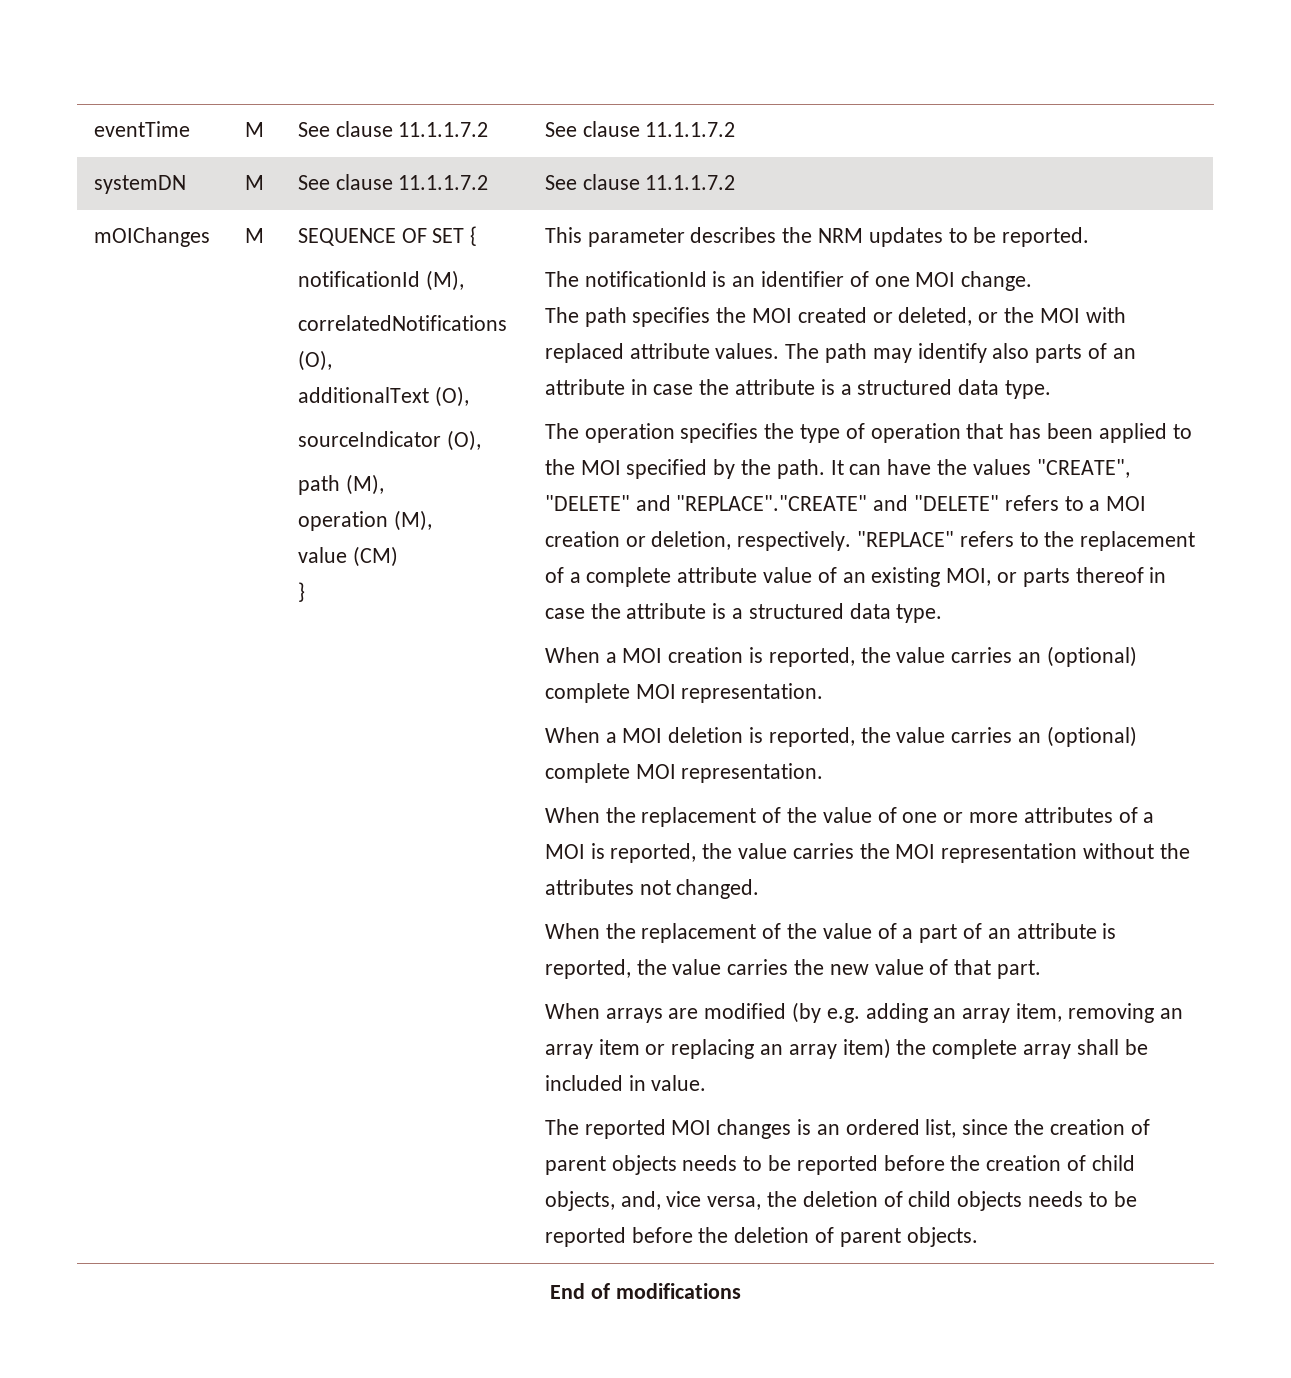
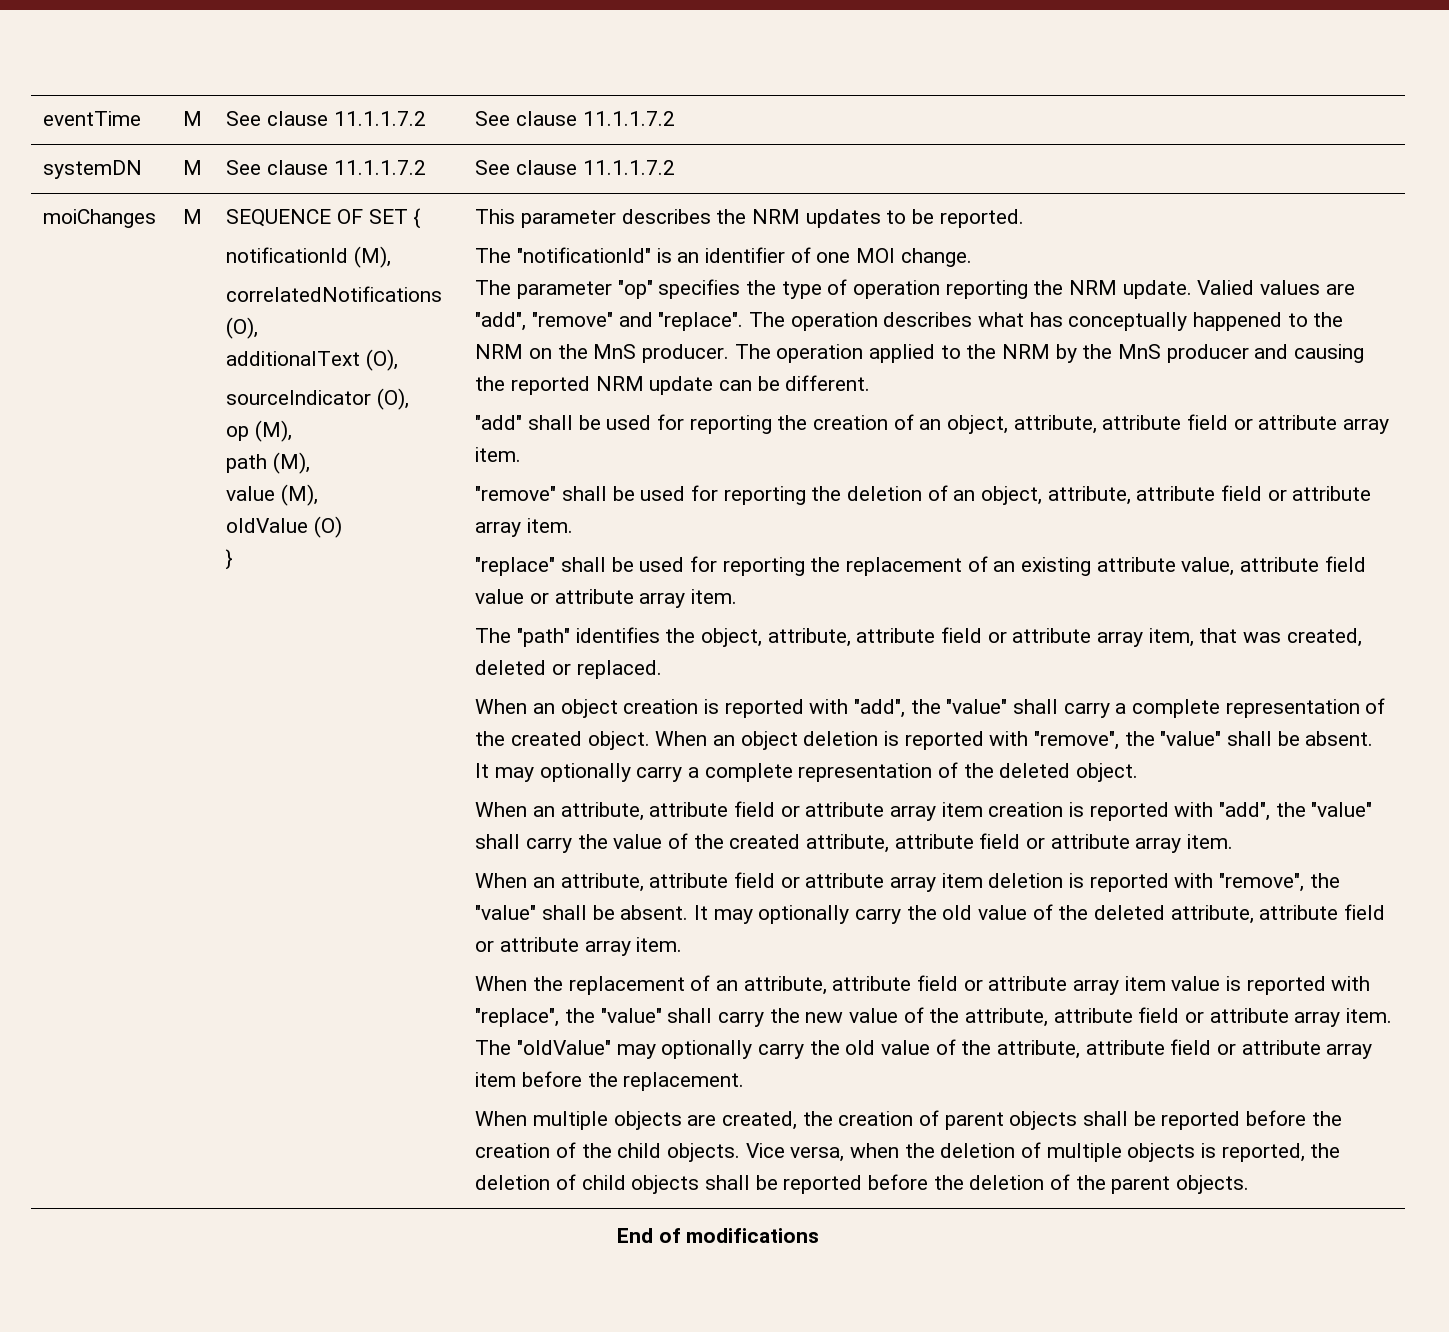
[93,227,210,247] mOIChanges -> [43,209,157,228] moiChanges
(481, 440) none -> [226,420,292,442] // op (M),
[297,510,432,531] [297,546,398,567] operation (M), // value (CM) -> [226,484,318,506] [226,516,342,538] value (M), // oldValue (O)
[584,271,707,287] notificationId -> [516,247,651,263] "notificationId"
[584,307,1126,327] [544,343,1136,363] [544,379,1052,399] [544,423,675,443] path specifies the MOI created or deleted, or the MOI with replaced attribute values. The path may identify also parts of an attribute in case the attribute is a structured data type. // The operation -> [516,280,653,299] parameter "op"
[966,423,1192,443] [544,459,1130,479] [544,495,1147,511] [544,531,1196,551] [544,567,1167,587] [544,603,943,623] [544,646,1137,667] [544,683,824,703] [544,726,1137,747] [544,763,824,783] [544,807,1155,827] [544,843,1190,863] [544,879,760,899] [544,923,1117,943] [544,959,1042,979] [544,1002,1183,1023] [544,1038,1148,1059] [544,1075,707,1091] [544,1119,1009,1139] that has been applied to the MOI specified by the path. It can have the values "CREATE", "DELETE" and "REPLACE"."CREATE" and "DELETE" refers to a MOI creation or deletion, respectively. "REPLACE" refers to the replacement of a complete attribute value of an existing MOI, or parts thereof in case the attribute is a structured data type. // When a MOI creation is reported, the value carries an (optional) complete MOI representation. // When a MOI deletion is reported, the value carries an (optional) complete MOI representation. // When the replacement of the value of one or more attributes of a MOI is reported, the value carries the MOI representation without the attributes not changed. // When the replacement of the value of a part of an attribute is reported, the value carries the new value of that part. // When arrays are modified (by e.g. adding an array item, removing an array item or replacing an array item) the complete array shall be included in value. // The reported MOI changes is an ordered list, since -> [945,280,1355,299] [475,312,1344,331] [475,344,1364,363] [475,375,871,395] [475,414,1389,434] [475,447,522,462] [475,485,1372,505] [475,518,573,537] [475,556,1366,576] [475,589,737,608] [475,627,1362,647] [475,660,662,679] [475,698,1386,718] [475,731,1374,750] [475,762,1138,782] [475,801,1373,821] [475,833,1233,853] [475,872,1340,892] [475,904,1385,924] [475,937,683,956] [475,975,1371,995] [475,1007,1392,1027] [475,1039,1373,1059] [475,1071,745,1091] [475,1111,797,1130] reporting the NRM update. Valied values are "add", "remove" and "replace". The operation describes what has conceptually happened to the NRM on the MnS producer. The operation applied to the NRM by the MnS producer and causing the reported NRM update can be different. // "add" shall be used for reporting the creation of an object, attribute, attribute field or attribute array item. // "remove" shall be used for reporting the deletion of an object, attribute, attribute field or attribute array item. // "replace" shall be used for reporting the replacement of an existing attribute value, attribute field value or attribute array item. // The "path" identifies the object, attribute, attribute field or attribute array item, that was created, deleted or replaced. // When an object creation is reported with "add", the "value" shall carry a complete representation of the created object. When an object deletion is reported with "remove", the "value" shall be absent. It may optionally carry a complete representation of the deleted object. // When an attribute, attribute field or attribute array item creation is reported with "add", the "value" shall carry the value of the created attribute, attribute field or attribute array item. // When an attribute, attribute field or attribute array item deletion is reported with "remove", the "value" shall be absent. It may optionally carry the old value of the deleted attribute, attribute field or attribute array item. // When the replacement of an attribute, attribute field or attribute array item value is reported with "replace", the "value" shall carry the new value of the attribute, attribute field or attribute array item. The "oldValue" may optionally carry the old value of the attribute, attribute field or attribute array item before the replacement. // When multiple objects are created,
[682,1155,763,1171] needs to -> [1082,1111,1128,1126] shall
[1091,1155,1135,1171] [544,1191,762,1211] child objects, and, vice versa, -> [581,1142,1305,1162] the child objects. Vice versa, when the deletion of multiple objects is reported,
[1028,1191,1108,1207] needs to -> [704,1175,750,1190] shall
(835, 1235) none -> [1075,1175,1106,1190] the

